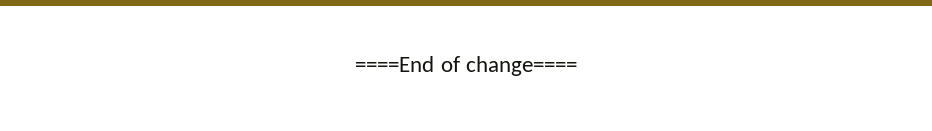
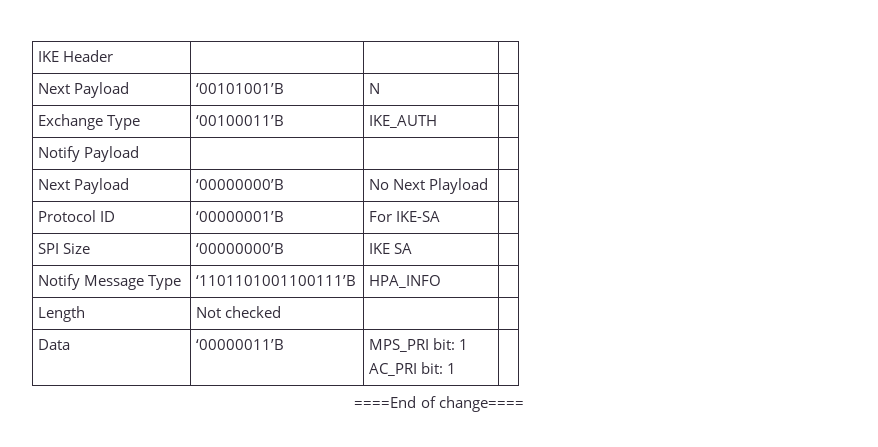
(355, 64) none -> [38,50,114,62] [38,82,130,98] [196,83,285,94] [369,83,381,94] [38,114,141,130] [196,115,285,126] [369,115,438,128] [38,146,140,162] [38,178,130,194] [196,179,285,190] [369,178,489,194] [38,210,116,222] [196,211,285,222] [369,211,441,222] [38,243,91,254] [196,243,285,254] [369,243,413,254] [38,274,182,290] [196,275,357,286] [369,275,442,288] [38,306,86,322] [196,306,282,318] [38,339,71,350] [196,339,285,350] [369,338,469,352] [369,362,457,376] IKE Header | | | // Next Payload | ‘00101001’B | N | // Exchange Type | ‘00100011’B | IKE_AUTH | // Notify Payload | | | // Next Payload | ‘00000000’B | No Next Playload | // Protocol ID | ‘00000001’B | For IKE-SA | // SPI Size | ‘00000000’B | IKE SA | // Notify Message Type | ‘1101101001100111’B | HPA_INFO | // Length | Not checked | | // Data | ‘00000011’B | MPS_PRI bit: 1 // AC_PRI bit: 1 | //

